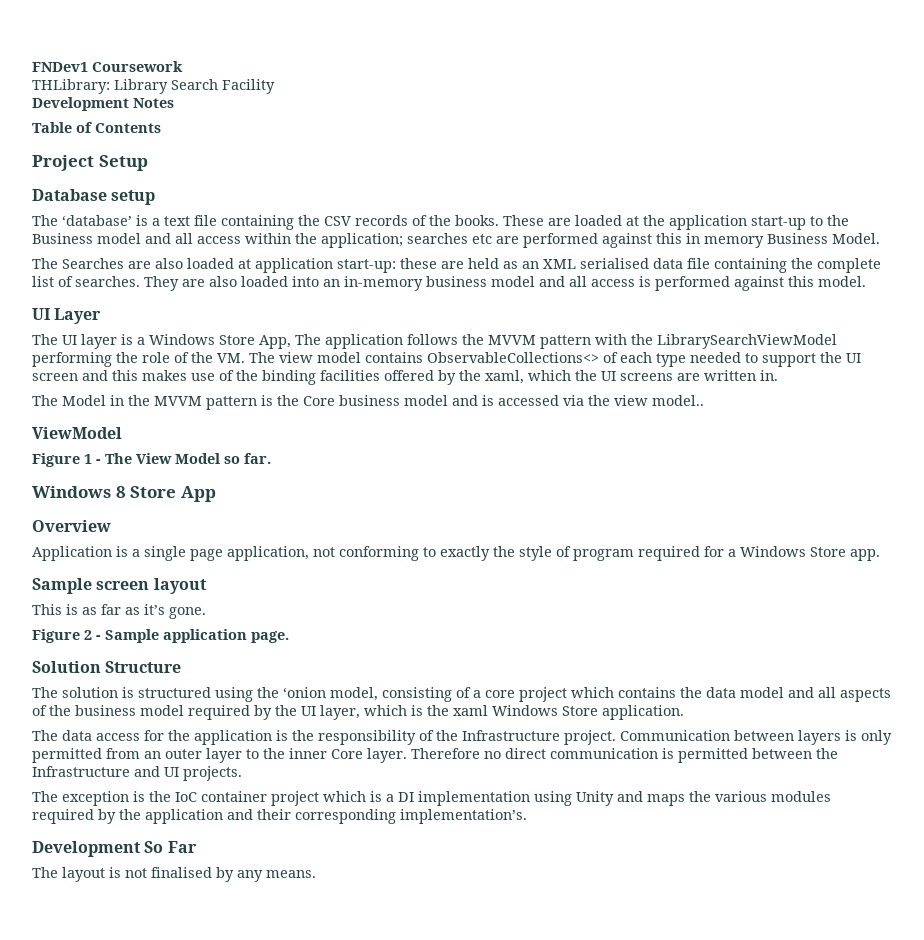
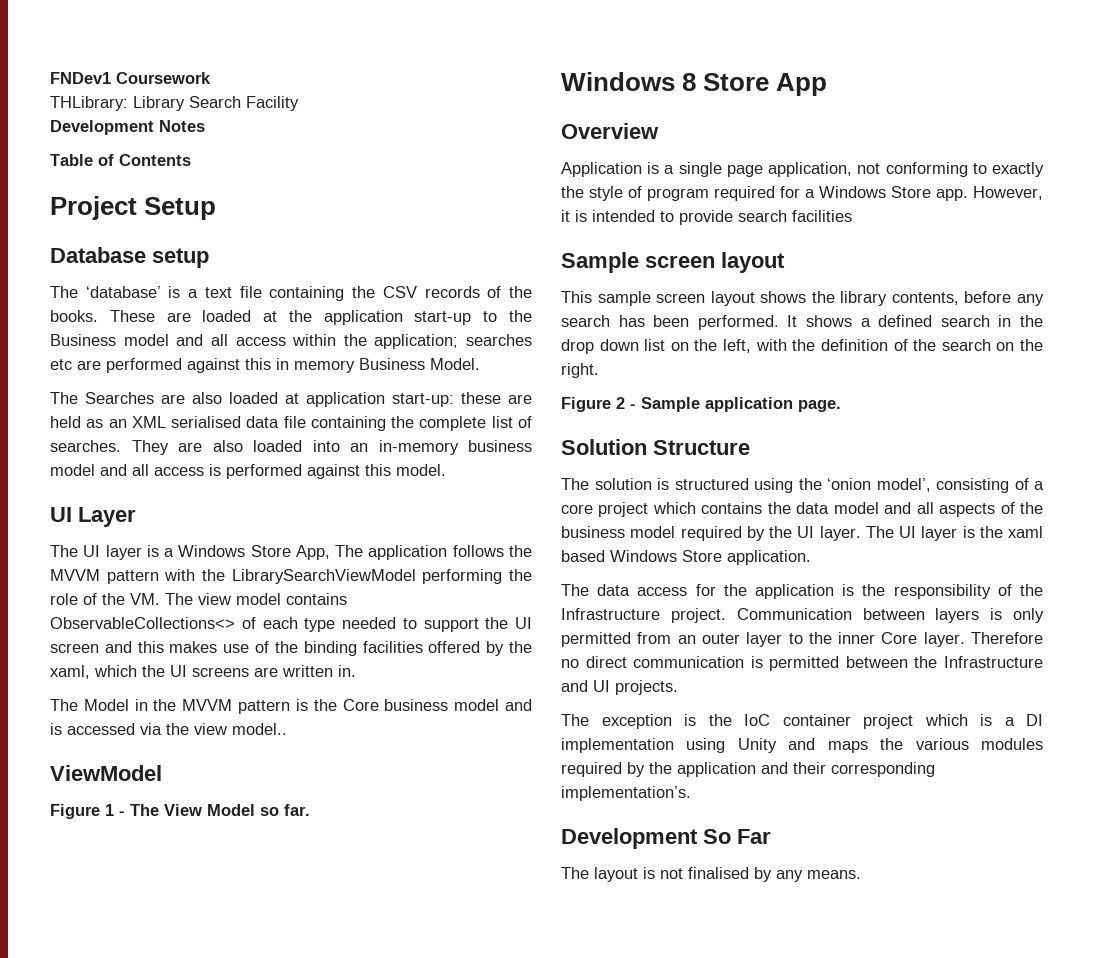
[32,578,207,594] [32,604,206,619] // Sample screen layout // This is as far as it’s gone. -> [973,186,1043,200] [561,210,852,225] [561,252,785,273] [561,291,1044,306] [561,315,1043,330] [561,339,1043,354] [561,363,599,378] However, it is intended to provide search facilities // Sample screen layout // This sample screen layout shows the library contents, before any search has been performed. It shows a defined search in the drop down list on the left, with the definition of the search on the right.
[330,687,378,701] model, -> [876,478,931,492] model’,
[320,705,407,720] layer, which -> [819,526,958,541] layer. The UI layer
(488, 710) none -> [561,550,605,562] based

